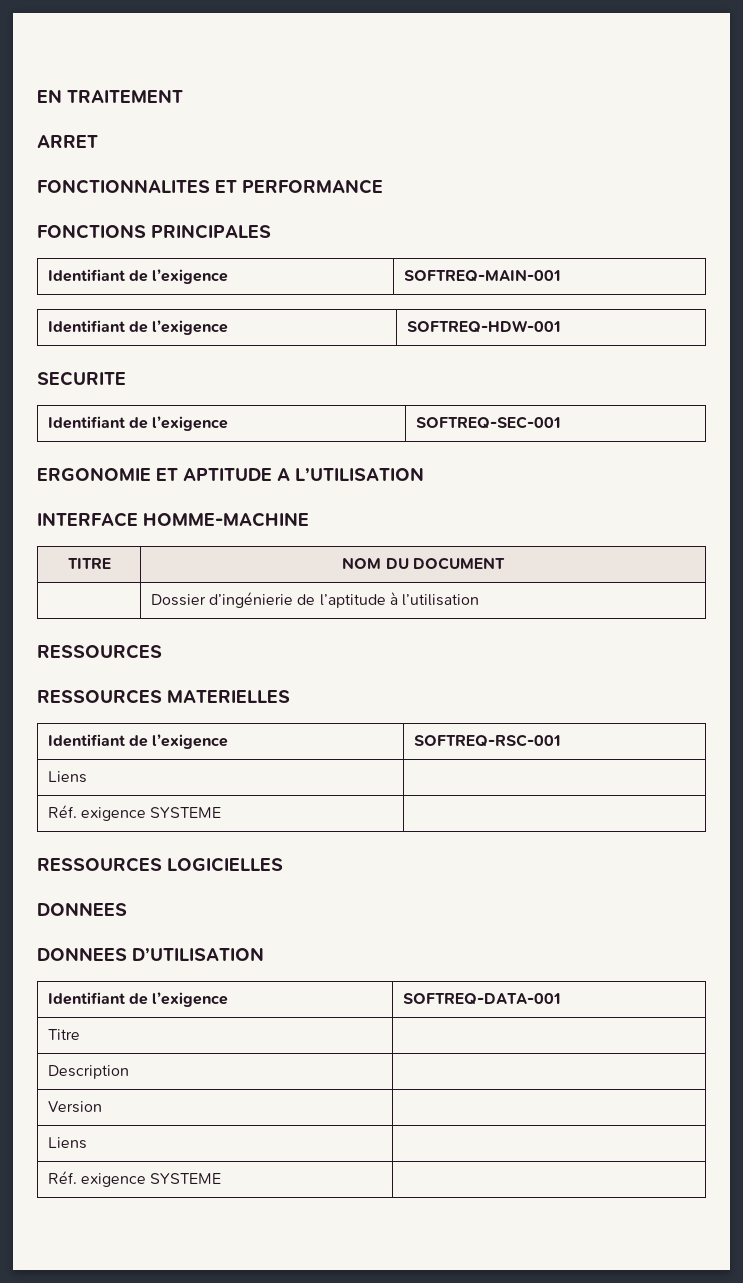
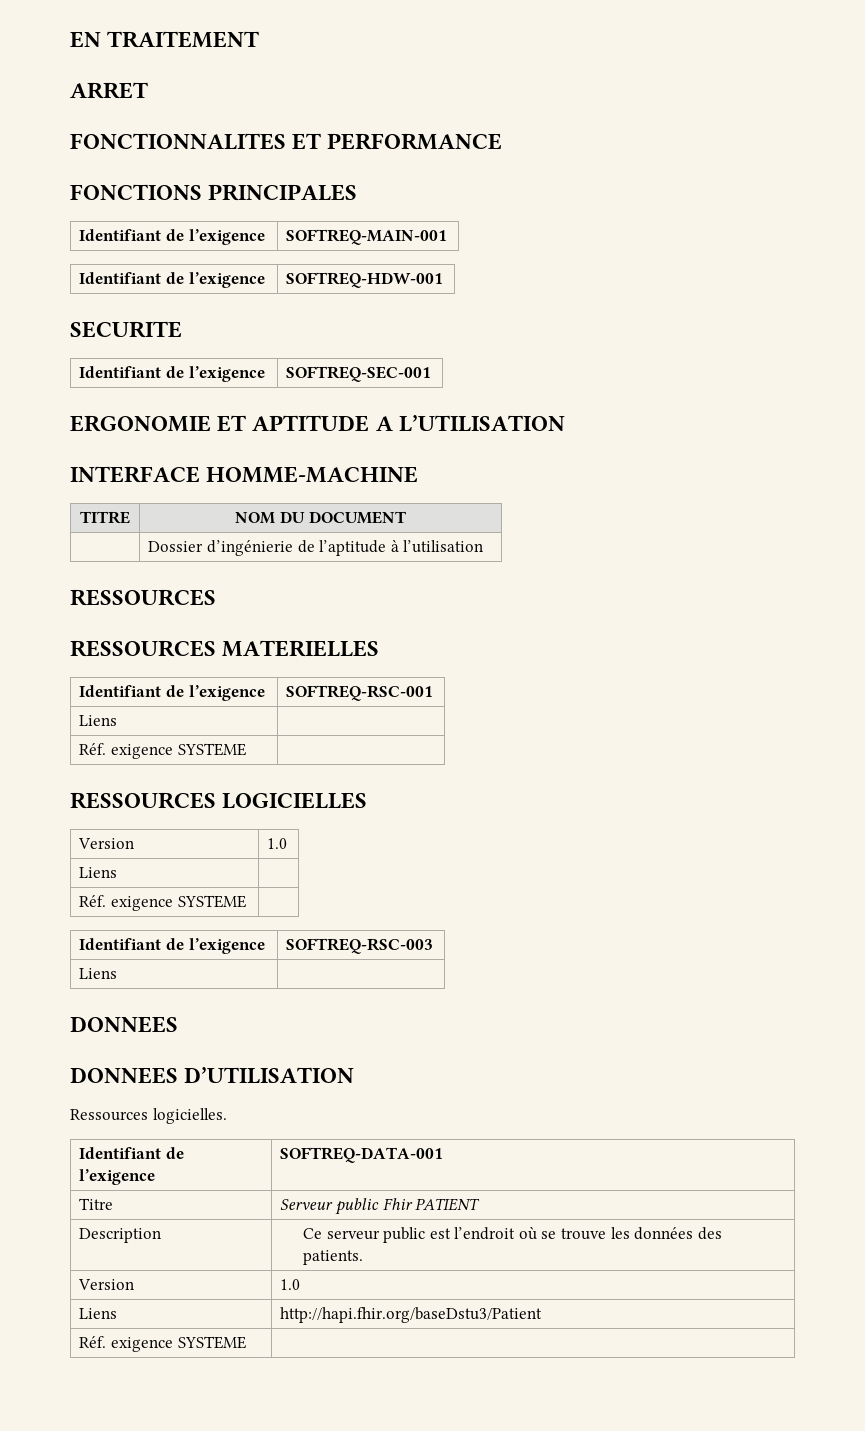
(283, 864) none -> [78,838,135,849] [267,838,288,849] [79,867,118,878] [79,895,246,911] [79,938,265,954] [286,938,434,954] [79,968,118,979] // Version | 1.0 // Liens | // Réf. exigence SYSTEME | // Identifiant de l’exigence | SOFTREQ-RSC-003 // Liens |
(264, 954) none -> [70,1108,227,1124] // Ressources logicielles.
[47,1065,129,1079] [47,1101,102,1113] [47,1137,87,1149] // Description | // Version | // Liens | -> [280,1198,481,1215] [79,1228,162,1243] [302,1226,722,1243] [302,1250,363,1265] [78,1279,135,1290] [280,1279,301,1290] [79,1308,118,1319] [280,1307,543,1323] Serveur public Fhir PATIENT // Description | Ce serveur public est l’endroit où se trouve les données des patients. // Version | 1.0 // Liens | http://hapi.fhir.org/baseDstu3/Patient

